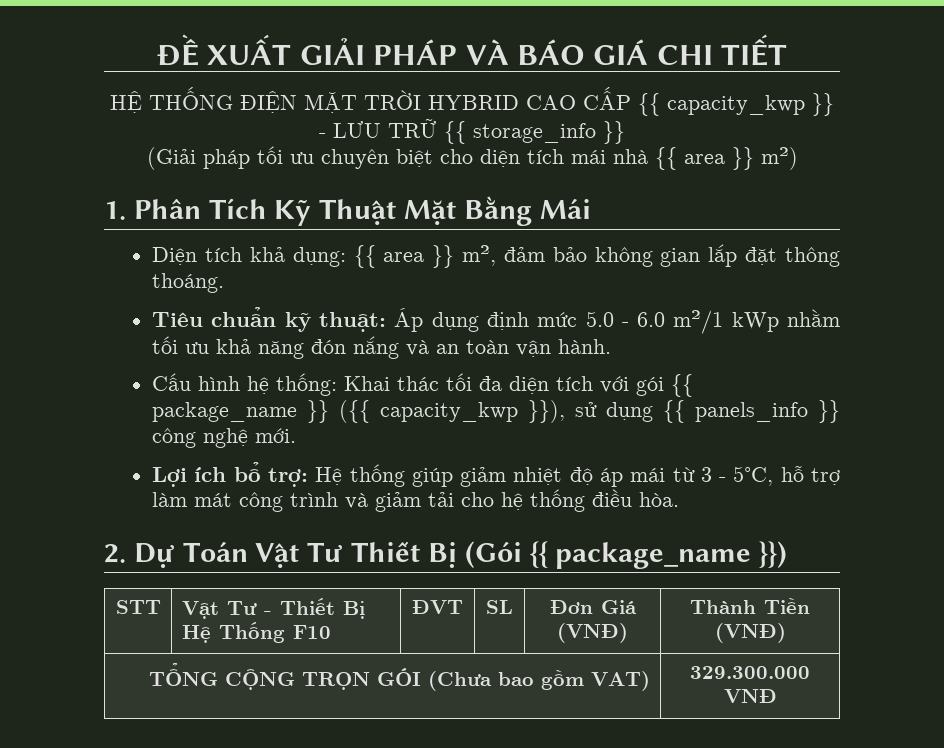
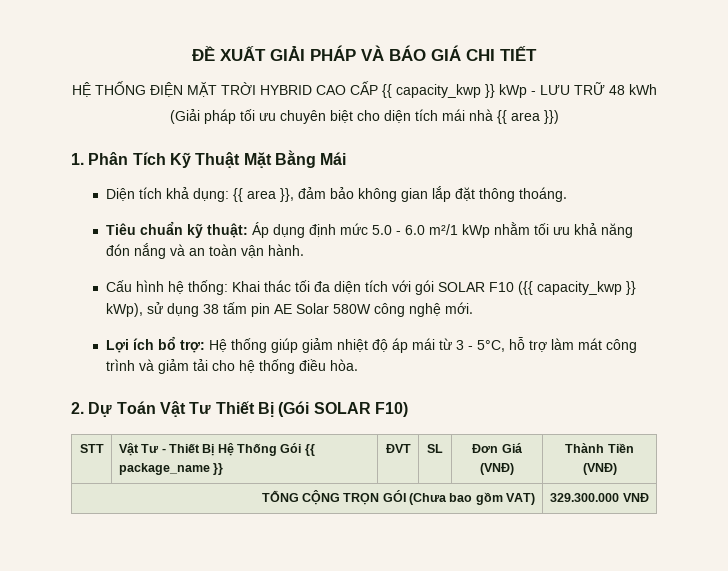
(834, 104) none -> [498,84,527,98] kWp
[444,121,625,144] {{ storage_info }} -> [608,84,657,95] 48 kWh
[731,147,798,170] }} m²) -> [543,110,559,124] }})
[432,245,497,268] }} m², -> [279,188,294,202] }},
[671,374,694,397] [152,400,840,423] {{ package_name }} ({{ capacity_kwp }}), sử dụng {{ panels_info }} -> [437,281,636,295] [105,302,371,317] SOLAR F10 ({{ capacity_kwp }} kWp), sử dụng 38 tấm pin AE Solar 580W
[529,541,788,569] {{ package_name }}) -> [313,402,408,417] SOLAR F10)
[292,625,331,639] F10 -> [280,443,315,456] [118,463,224,475] Gói {{ package_name }}

